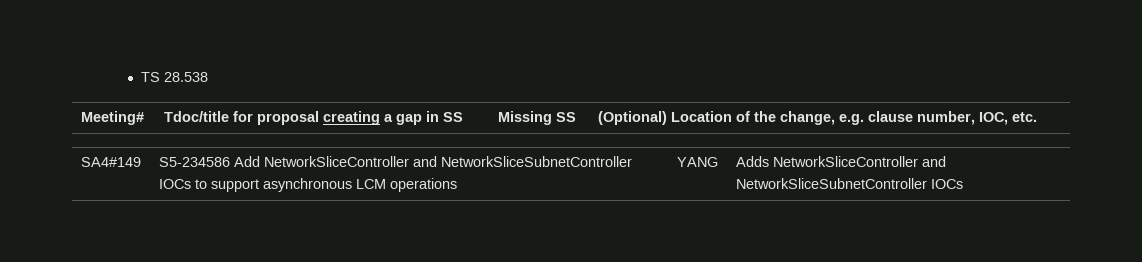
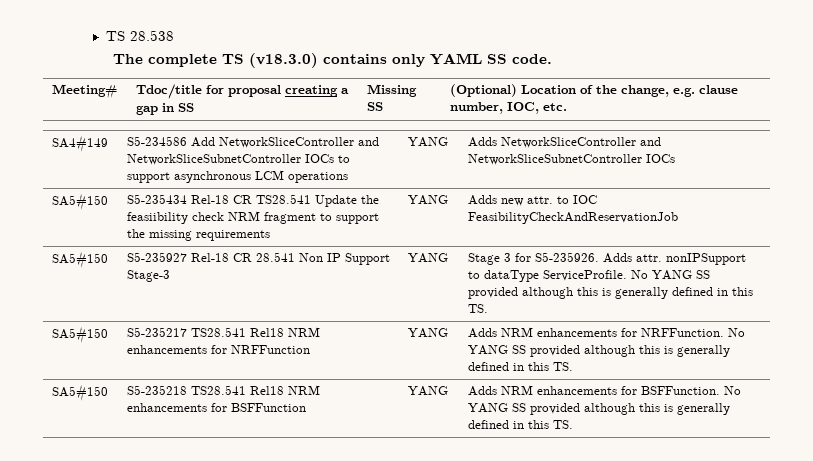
(208, 77) none -> [113,53,553,68] // The complete TS (v18.3.0) contains only YAML SS code.
(963, 184) none -> [52,193,109,210] [127,194,380,207] [127,211,380,224] [127,229,271,241] [408,195,449,205] [468,195,598,206] [468,212,679,224] [52,251,109,268] [127,252,391,265] [127,270,171,282] [408,253,449,263] [468,252,747,265] [468,270,711,282] [468,287,754,299] [468,304,489,313] [52,326,109,343] [127,327,321,337] [127,345,311,354] [408,328,449,338] [468,327,746,338] [468,345,731,357] [468,362,574,371] [52,384,109,401] [127,385,321,395] [127,403,307,412] [408,386,449,396] [468,385,742,396] [468,403,731,415] [468,420,574,429] // SA5#150 | S5-235434 Rel-18 CR TS28.541 Update the feasiibility check NRM fragment to support the missing requirements | YANG | Adds new attr. to IOC FeasibilityCheckAndReservationJob // SA5#150 | S5-235927 Rel-18 CR 28.541 Non IP Support Stage-3 | YANG | Stage 3 for S5-235926. Adds attr. nonIPSupport to dataType ServiceProfile. No YANG SS provided although this is generally defined in this TS. // SA5#150 | S5-235217 TS28.541 Rel18 NRM enhancements for NRFFunction | YANG | Adds NRM enhancements for NRFFunction. No YANG SS provided although this is generally defined in this TS. // SA5#150 | S5-235218 TS28.541 Rel18 NRM enhancements for BSFFunction | YANG | Adds NRM enhancements for BSFFunction. No YANG SS provided although this is generally defined in this TS.

